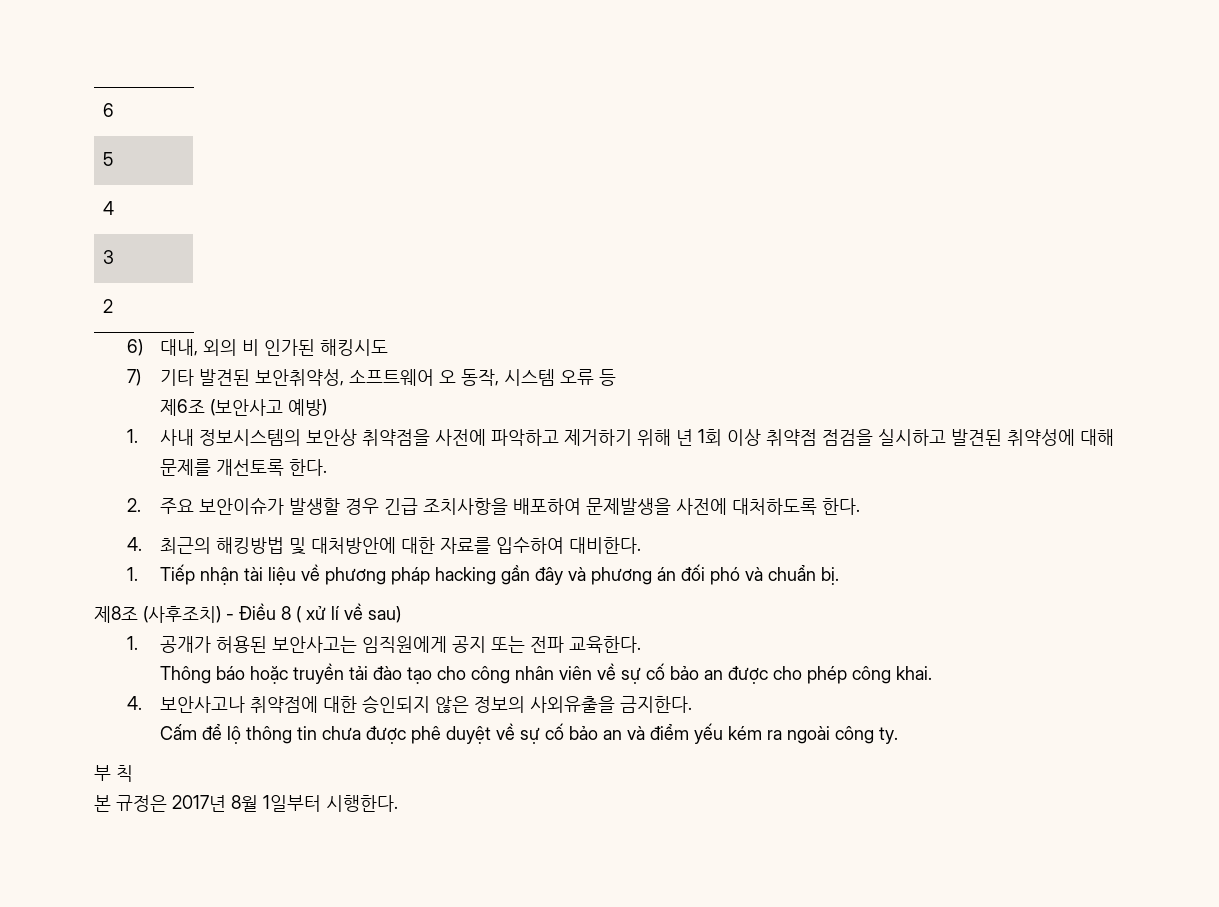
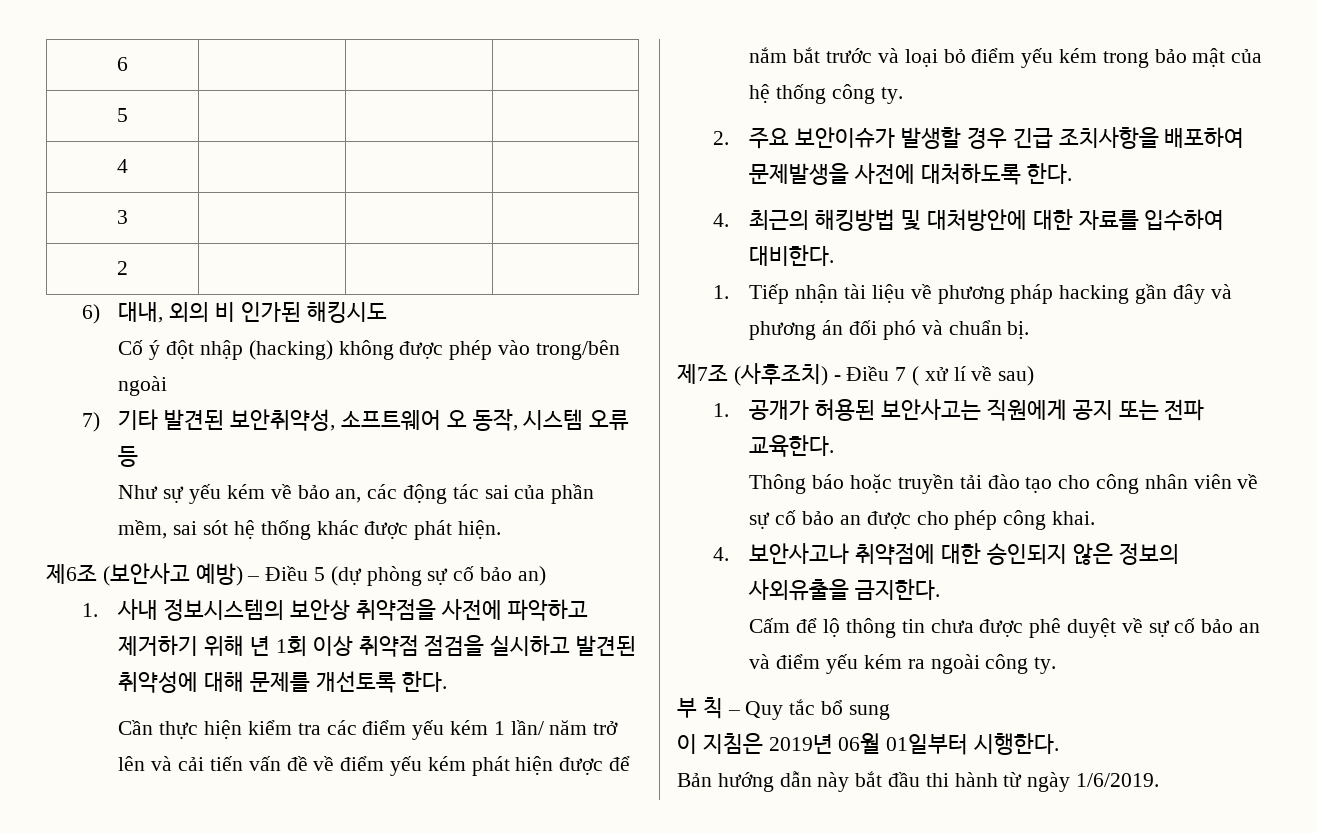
(388, 347) none -> [118,340,620,360] [118,376,168,396] // Cố ý đột nhập (hacking) không được phép vào trong/bên ngoài
[159,399,327,416] 제6조 (보안사고 예방) -> [118,484,595,504] [118,520,501,540] [46,563,546,586] Như sự yếu kém về bảo an, các động tác sai của phần mềm, sai sót hệ thống khác được phát hiện. // 제6조 (보안사고 예방) – Điều 5 (dự phòng sự cố bảo an)
(327, 467) none -> [118,720,619,740] [118,756,630,776] [749,47,1263,68] [749,84,903,104] // Cần thực hiện kiểm tra các điểm yếu kém 1 lần/ năm trở lên và cải tiến vấn đề về điểm yếu kém phát hiện được để nắm bắt trước và loại bỏ điểm yếu kém trong bảo mật của hệ thống công ty.
[94,606,138,623] 제8조 -> [677,364,728,384] 제7조
[281,606,291,620] 8 -> [895,367,907,381] 7
[361,636,447,653] 임직원에게 -> [986,399,1067,421] 직원에게
[94,795,398,812] // 본 규정은 2017년 8월 1일부터 시행한다. -> [727,699,890,720] [677,733,1060,755] [677,771,1160,792] – Quy tắc bổ sung // 이 지침은 2019년 06월 01일부터 시행한다. // Bản hướng dẫn này bắt đầu thi hành từ ngày 1/6/2019.

